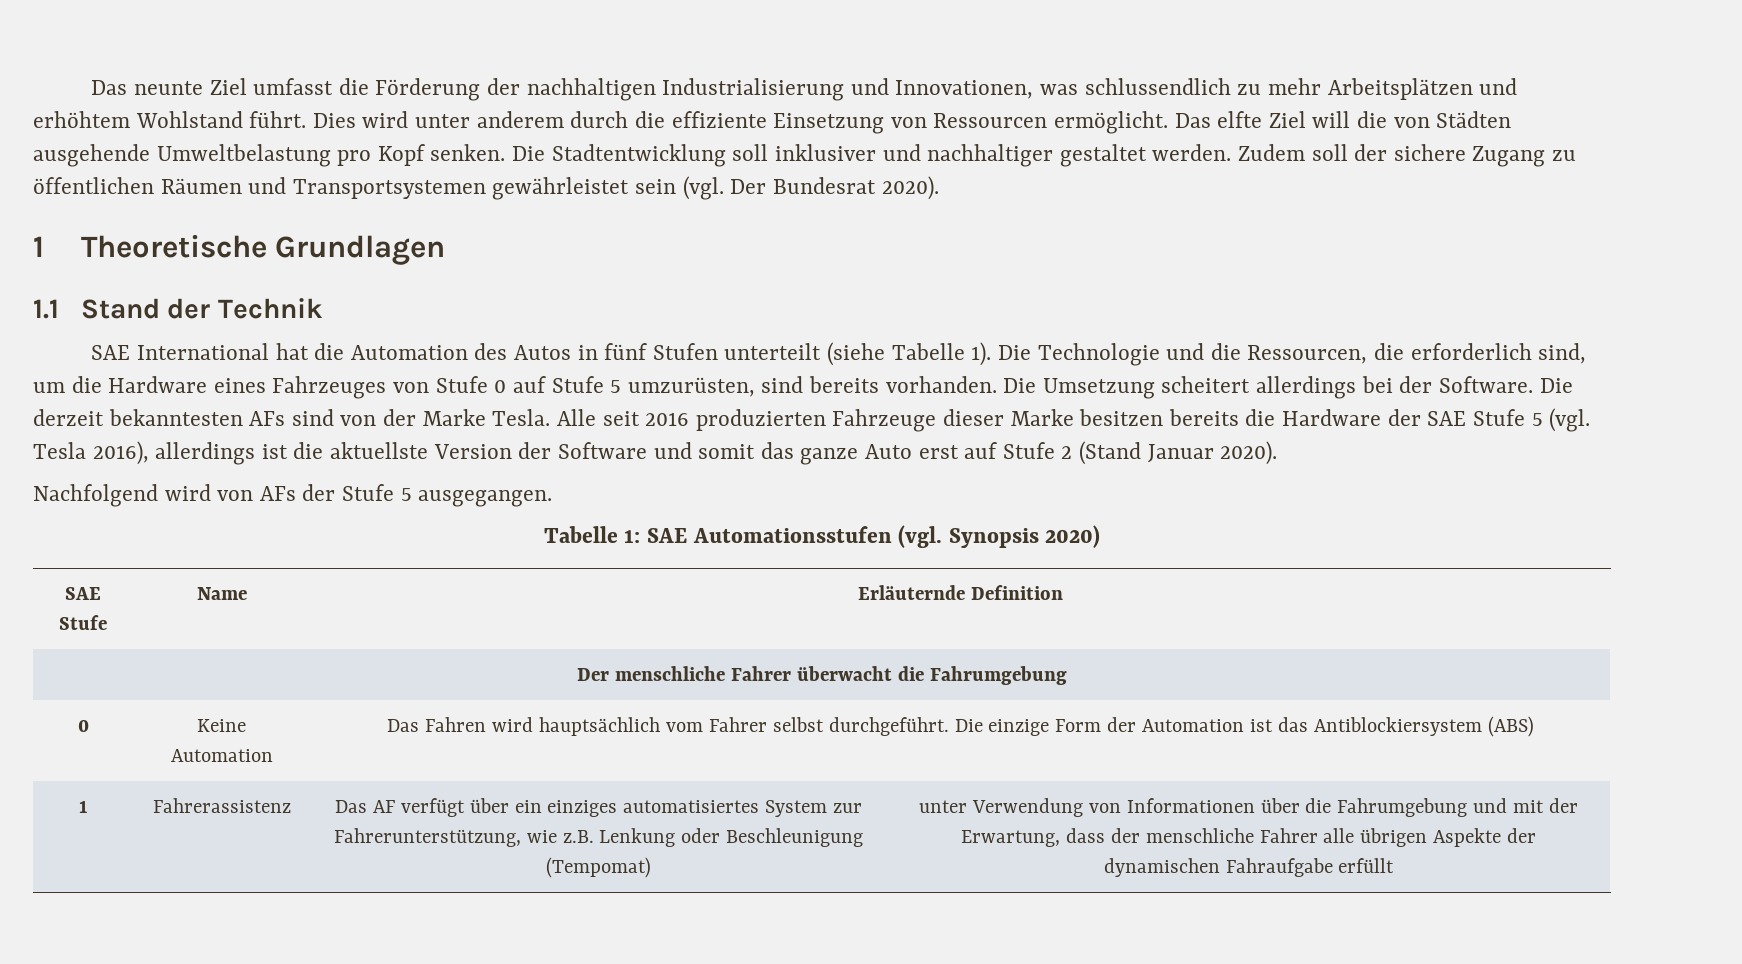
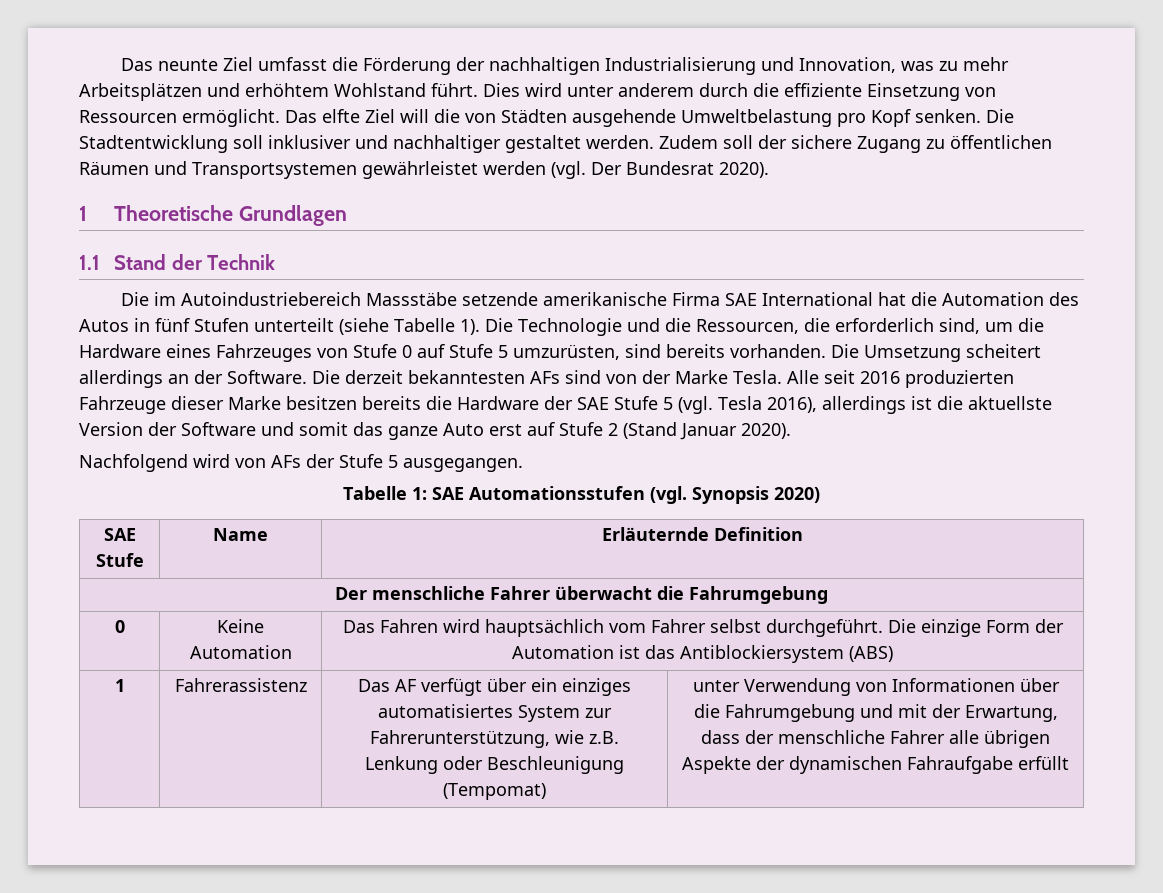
[895,78,1231,99] Innovationen, was schlussendlich -> [798,57,934,73] Innovation, was
[635,179,677,194] sein -> [483,161,546,175] werden
(323, 308) none -> [120,292,720,306] Die im Autoindustriebereich Massstäbe setzende amerikanische Firma
[1361,376,1393,393] bei -> [168,374,189,384] an

